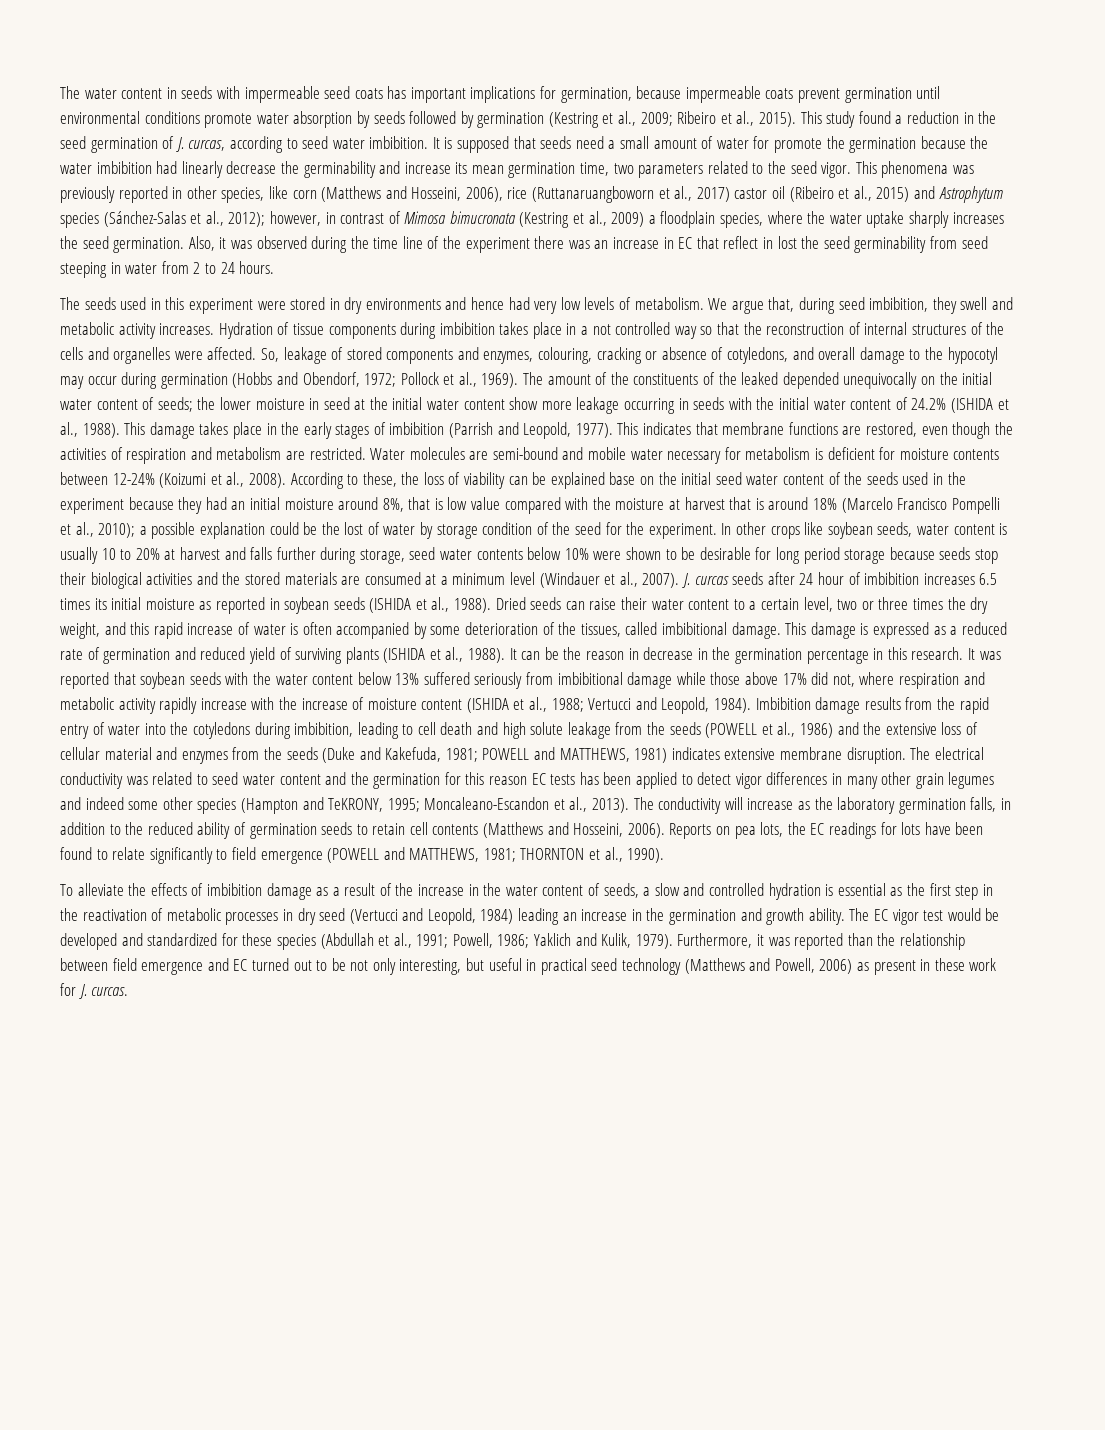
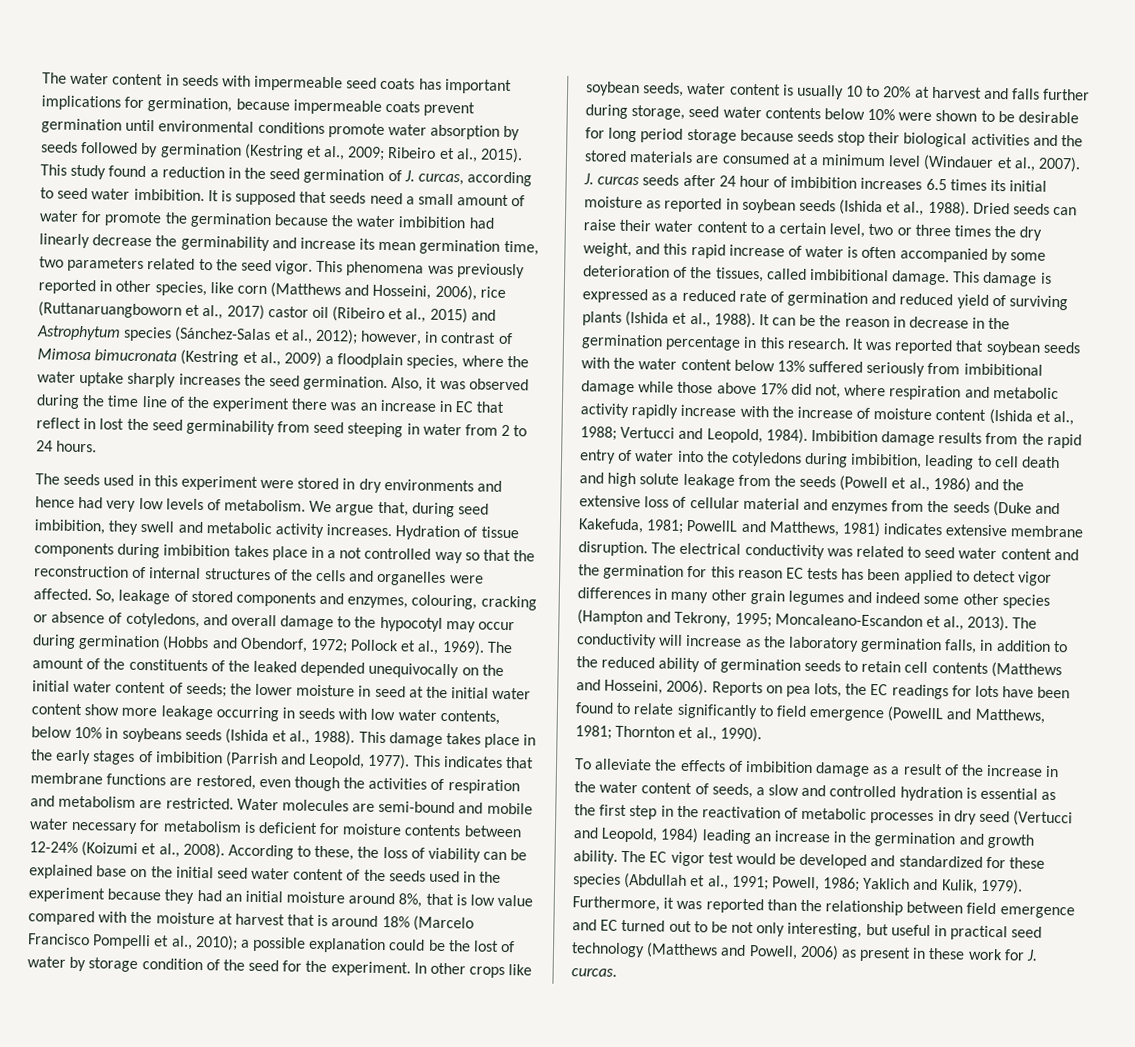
[756,397,993,413] the initial water content of 24.2% (ISHIDA -> [370,708,500,725] [31,726,269,745] low water contents, below 10% in soybeans seeds (Ishida
[369,598,412,613] (ISHIDA -> [839,199,884,216] (Ishida
[383,648,426,663] (ISHIDA -> [625,310,670,327] (Ishida
[466,698,509,713] (ISHIDA -> [988,408,1033,425] (Ishida
[705,723,758,738] (POWELL -> [839,475,889,492] (Powell
[482,747,630,762] POWELL and MATTHEWS, -> [686,519,840,537] PowellL and Matthews,
[328,798,384,812] TeKRONY, -> [674,611,732,627] Tekrony,
[327,847,585,863] (POWELL and MATTHEWS, 1981; THORNTON -> [887,706,1046,724] [575,725,676,740] (PowellL and Matthews, 1981; Thornton

